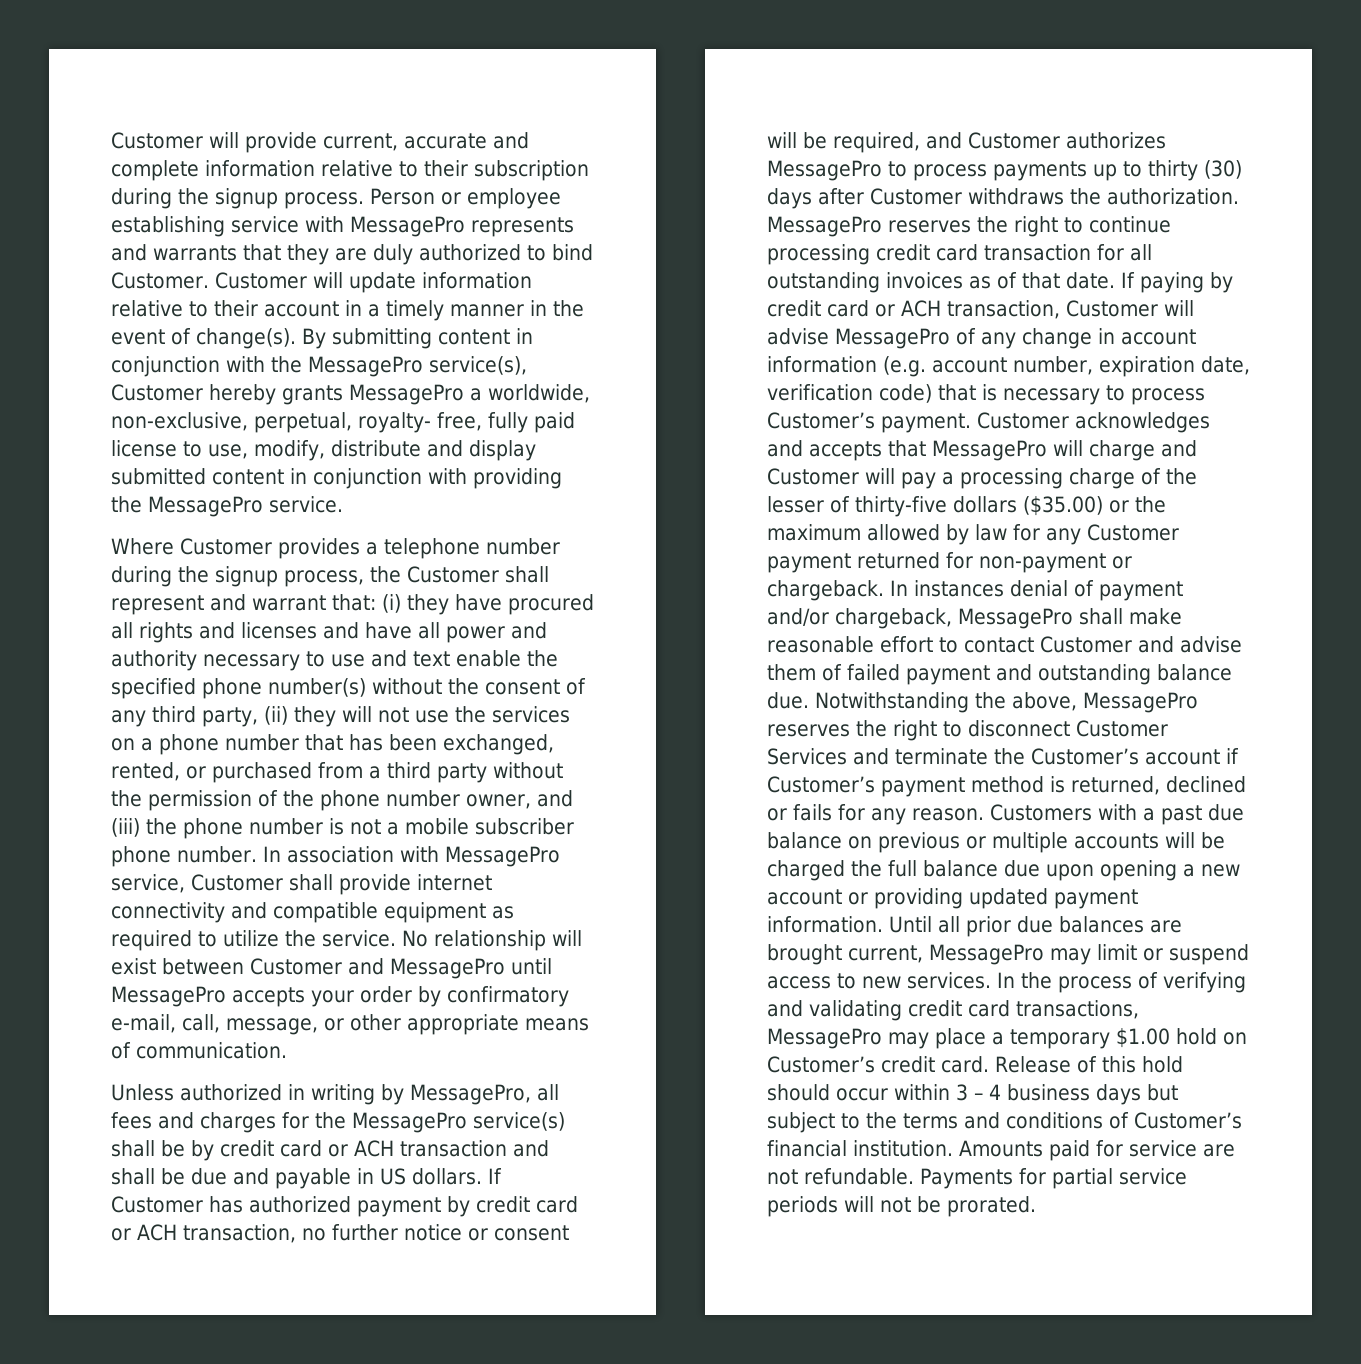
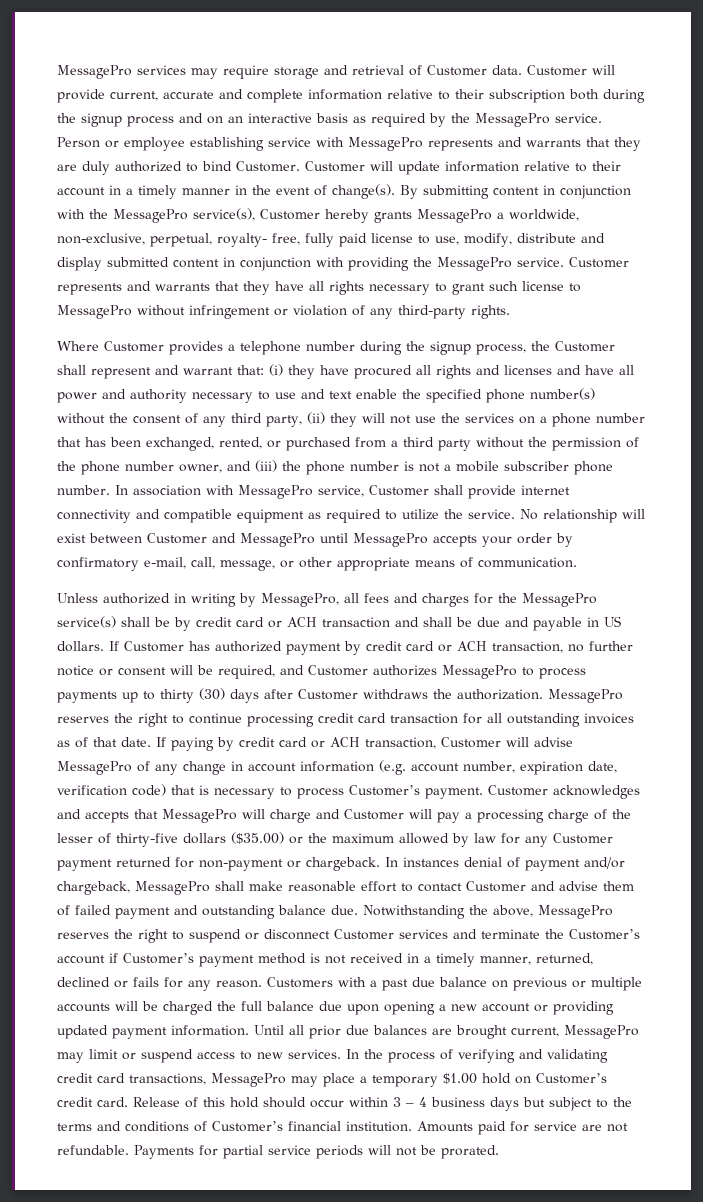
(111, 140) none -> [57,65,522,79] MessagePro services may require storage and retrieval of Customer data.
[111,188,364,209] during the signup process. -> [569,89,645,103] [57,113,602,127] both during the signup process and on an interactive basis as required by the MessagePro service.
(343, 504) none -> [569,257,629,268] [57,281,581,295] [57,305,510,319] Customer represents and warrants that they have all rights necessary to grant such license to MessagePro without infringement or violation of any third-party rights.
(962, 729) none -> [189,929,259,943] suspend or
[767,748,847,765] Services -> [399,929,448,939] services
(1065, 784) none -> [325,953,531,967] not received in a timely manner,

